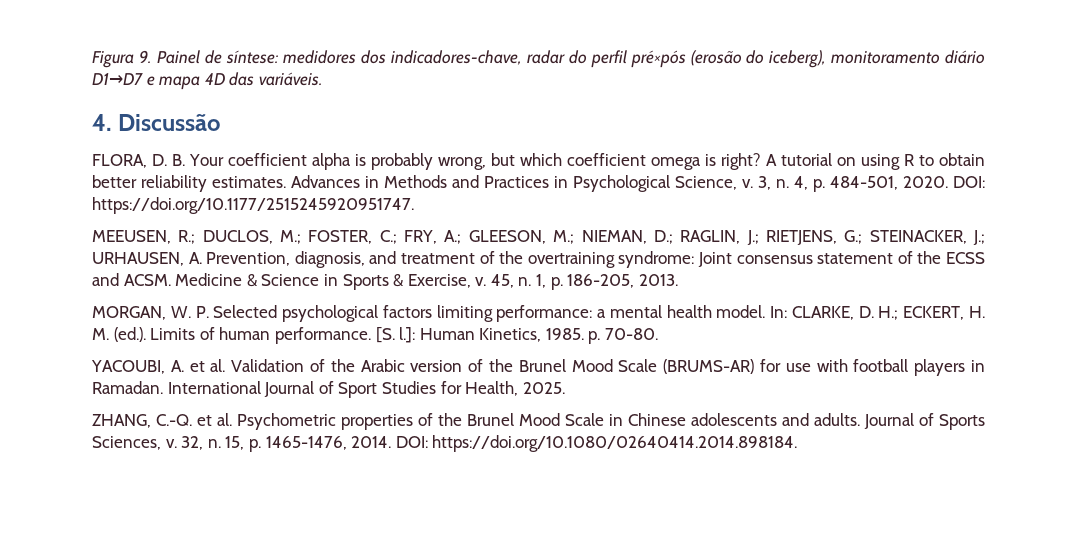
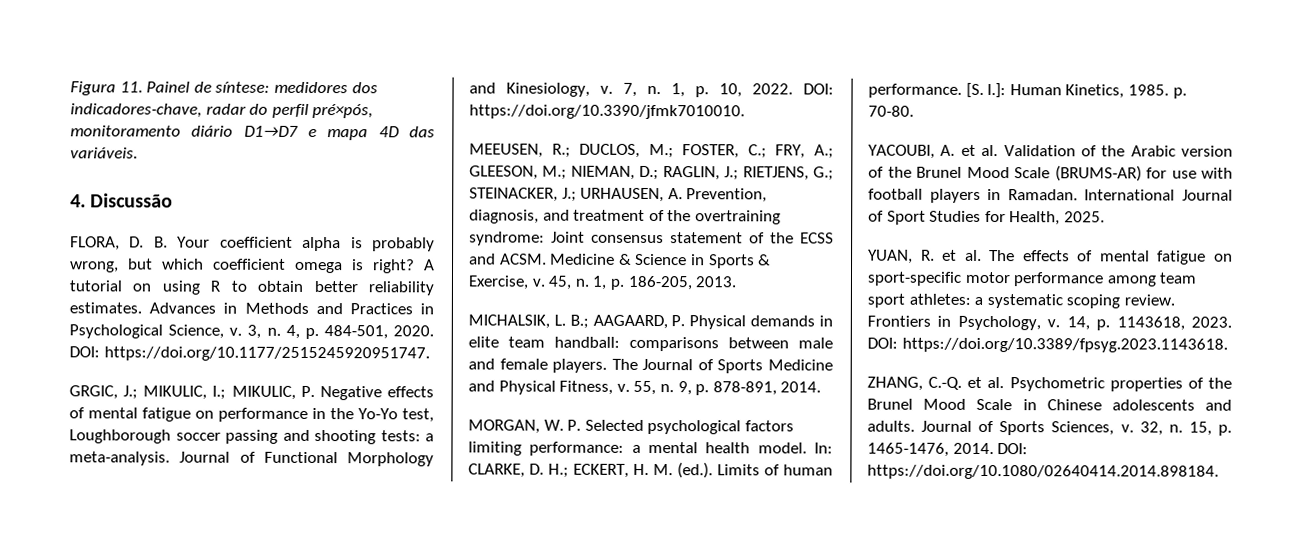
[138,50,152,63] 9. -> [119,81,143,93] 11.
[630,50,827,68] pré×pós (erosão do iceberg), -> [312,103,374,119] pré×pós,
(414, 205) none -> [69,385,434,401] [69,407,434,423] [69,429,434,445] [69,451,434,467] [469,82,834,98] [469,104,745,120] // GRGIC, J.; MIKULIC, I.; MIKULIC, P. Negative effects of mental fatigue on performance in the Yo-Yo test, Loughborough soccer passing and shooting tests: a meta-analysis. Journal of Functional Morphology and Kinesiology, v. 7, n. 1, p. 10, 2022. DOI: https://doi.org/10.3390/jfmk7010010.
(678, 280) none -> [468,314,833,330] [468,336,833,352] [468,358,833,374] [468,380,822,396] // MICHALSIK, L. B.; AAGAARD, P. Physical demands in elite team handball: comparisons between male and female players. The Journal of Sports Medicine and Physical Fitness, v. 55, n. 9, p. 878-891, 2014.
(565, 388) none -> [868,249,1233,265] [867,271,1198,287] [867,293,1175,309] [867,315,1232,331] [867,337,1228,353] // YUAN, R. et al. The effects of mental fatigue on sport-specific motor performance among team sport athletes: a systematic scoping review. Frontiers in Psychology, v. 14, p. 1143618, 2023. DOI: https://doi.org/10.3389/fpsyg.2023.1143618.

